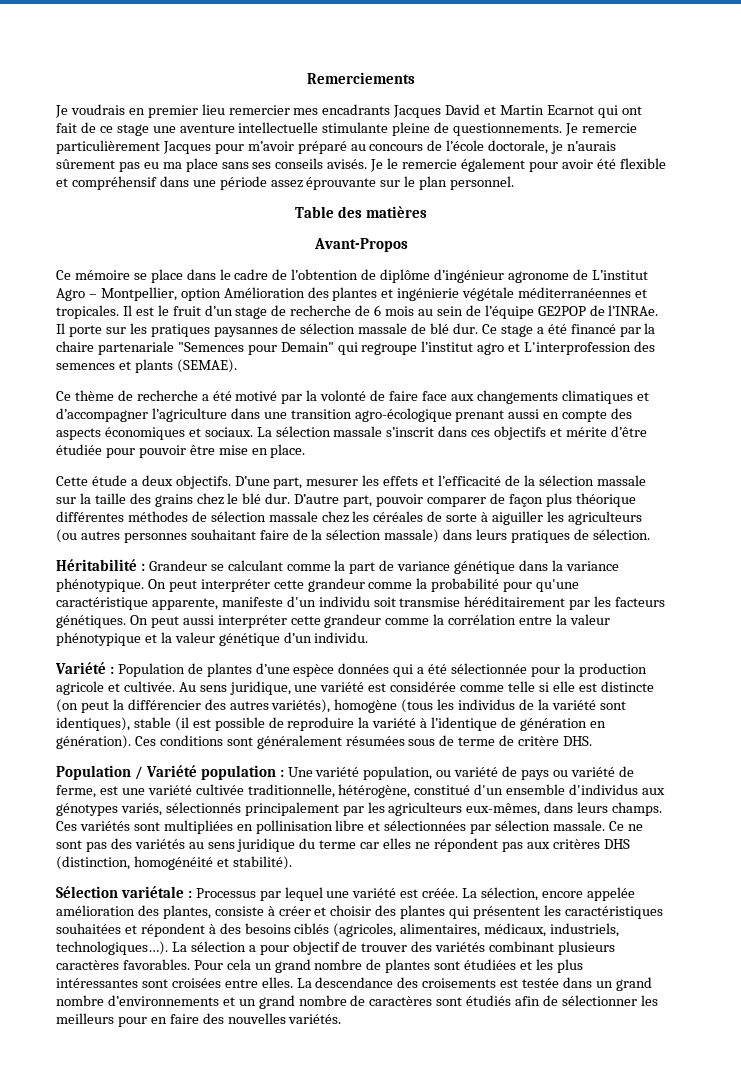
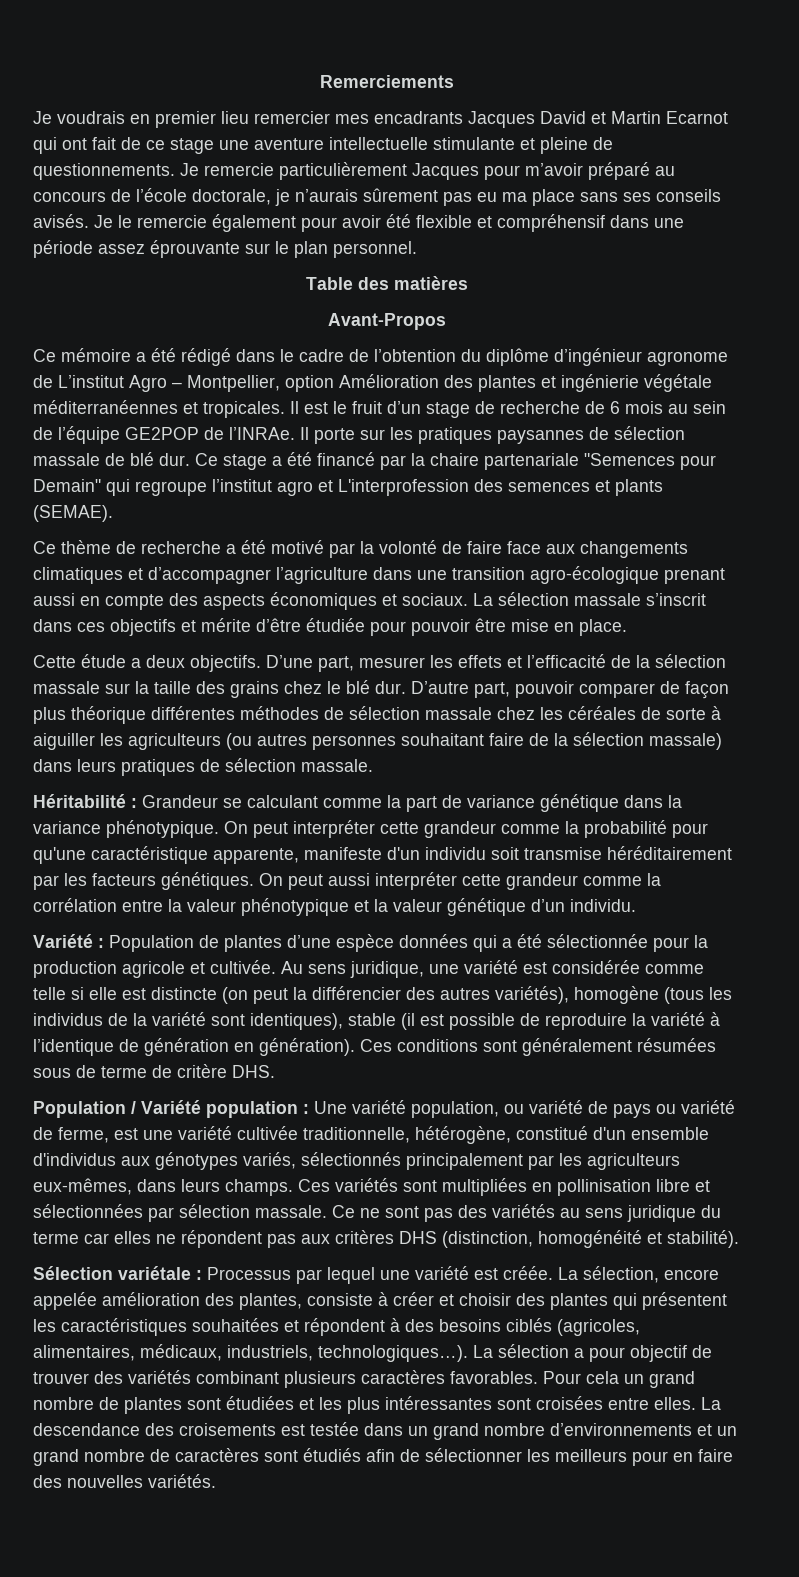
(389, 127) none -> [520,138,535,150] et
[133,269,183,283] se place -> [136,348,231,366] a été rédigé
[361,269,377,280] de -> [461,349,481,362] du
[592,529,650,540] sélection. -> [225,758,373,772] sélection massale.

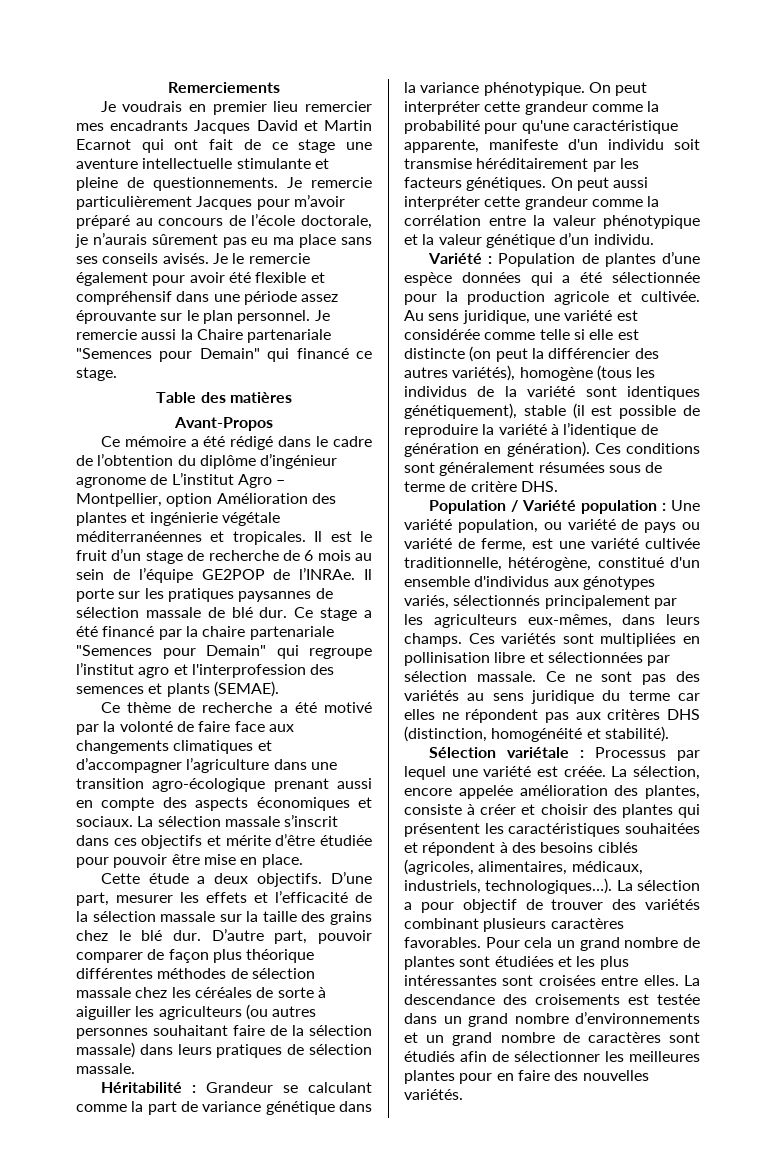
(417, 249) none -> [314,310,330,321] [76,329,332,343] [76,348,372,362] [76,367,117,381] Je remercie aussi la Chaire partenariale "Semences pour Demain" qui financé ce stage.
[338,479,469,496] L'interprofession -> [191,664,306,678] l'interprofession
[250,1013,343,1030] identiques), -> [627,386,700,400] [404,403,517,419] identiques génétiquement),
[555,1449,627,1462] meilleurs -> [629,1051,700,1062] [404,1070,455,1084] meilleures plantes

